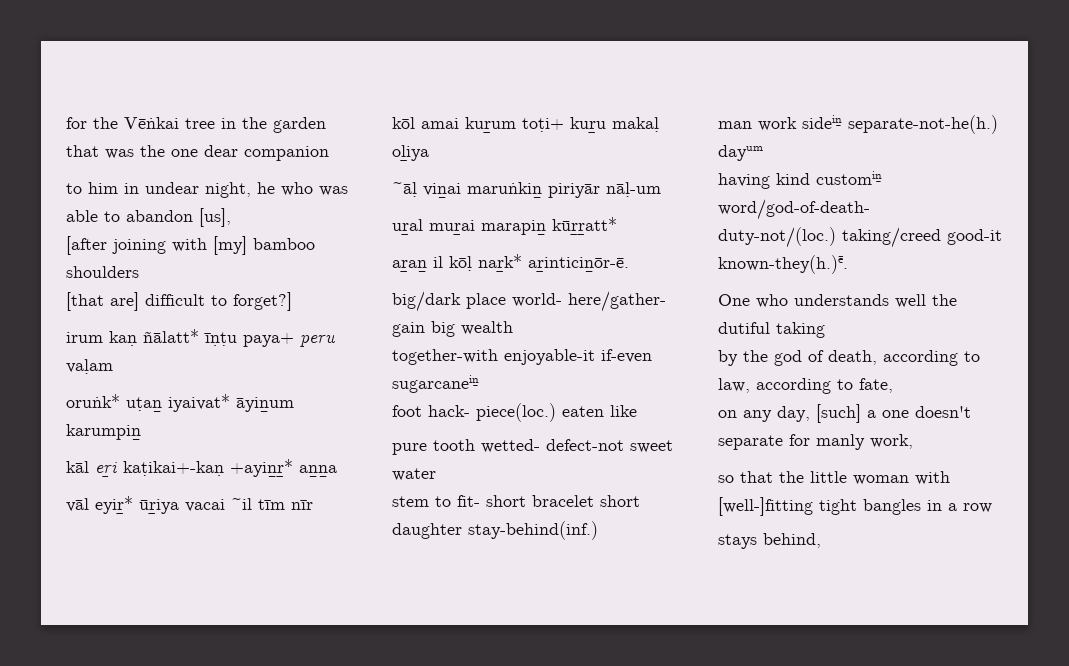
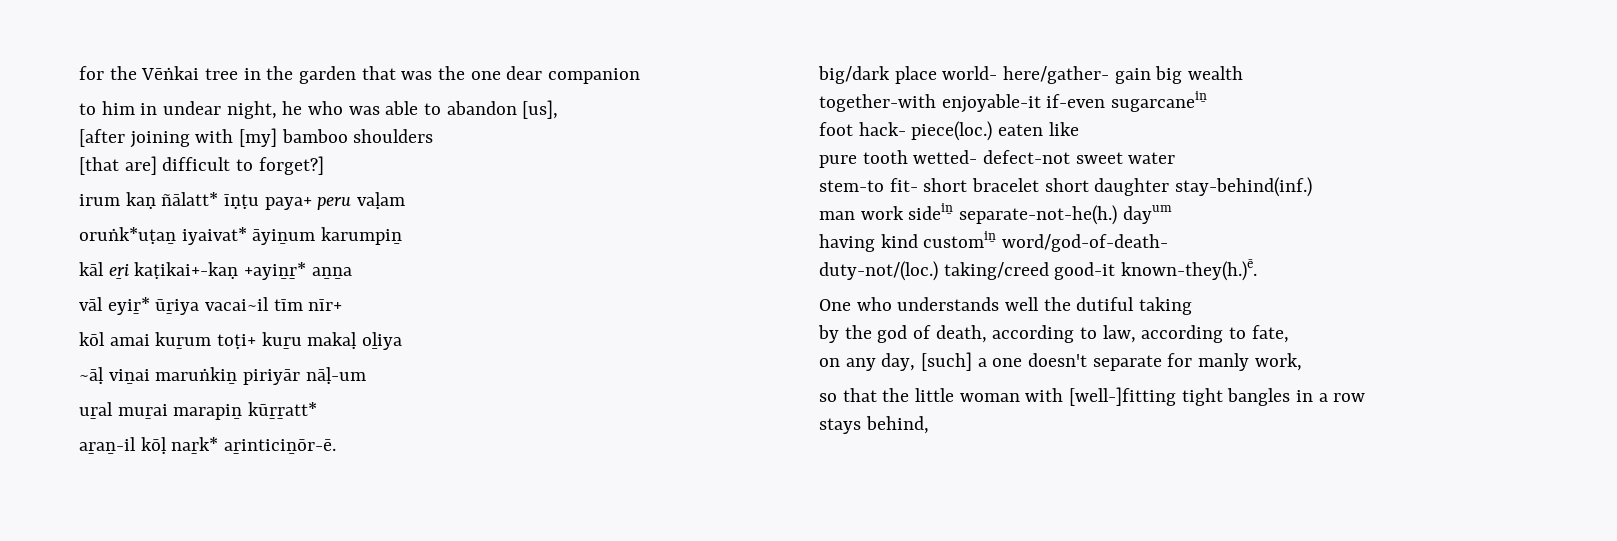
[66,394,162,412] oruṅk* uṭaṉ -> [79,227,176,244] oruṅk*uṭaṉ
[185,498,313,512] vacai ~il tīm nīr -> [205,297,343,311] vacai~il tīm nīr+
[392,256,443,272] aṟaṉ il -> [79,437,136,454] aṟaṉ-il
[392,496,451,507] stem to -> [819,180,884,192] stem-to

